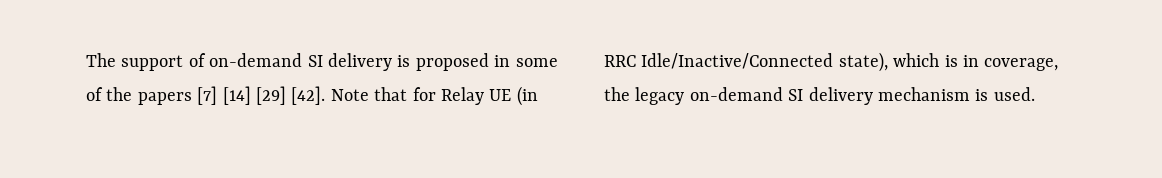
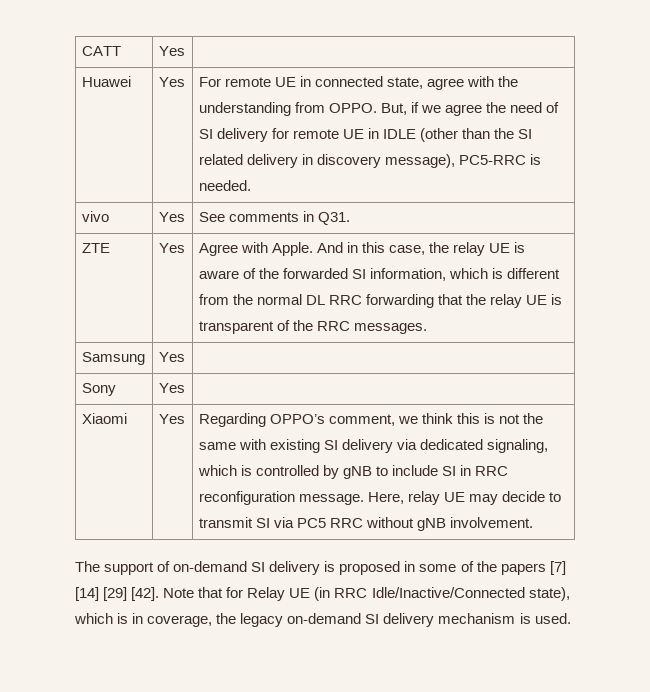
(86, 60) none -> [81,46,121,56] [158,46,185,56] [81,76,131,87] [158,77,185,87] [198,76,518,90] [198,102,560,116] [198,128,533,142] [198,154,541,168] [198,180,251,191] [81,211,109,222] [158,212,185,222] [198,211,350,225] [81,243,110,253] [158,243,185,253] [198,242,526,256] [198,268,560,281] [198,294,563,308] [198,320,427,334] [81,352,145,365] [158,352,185,362] [81,383,116,396] [158,383,185,393] [81,413,127,424] [158,414,185,424] [198,413,543,427] [198,439,548,453] [197,465,509,479] [198,491,561,505] [198,517,533,531] CATT | Yes | // Huawei | Yes | For remote UE in connected state, agree with the understanding from OPPO. But, if we agree the need of SI delivery for remote UE in IDLE (other than the SI related delivery in discovery message), PC5-RRC is needed. // vivo | Yes | See comments in Q31. // ZTE | Yes | Agree with Apple. And in this case, the relay UE is aware of the forwarded SI information, which is different from the normal DL RRC forwarding that the relay UE is transparent of the RRC messages. // Samsung | Yes | // Sony | Yes | // Xiaomi | Yes | Regarding OPPO’s comment, we think this is not the same with existing SI delivery via dedicated signaling, which is controlled by gNB to include SI in RRC reconfiguration message. Here, relay UE may decide to transmit SI via PC5 RRC without gNB involvement. //

